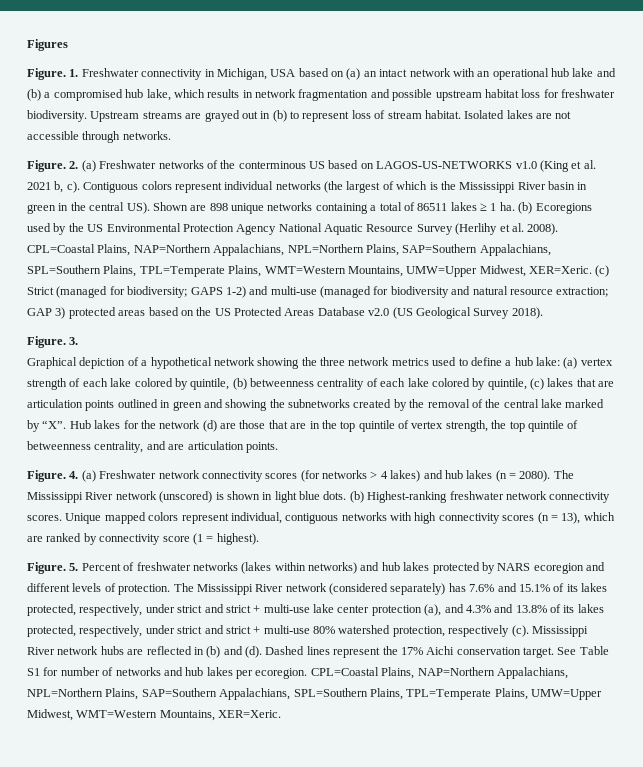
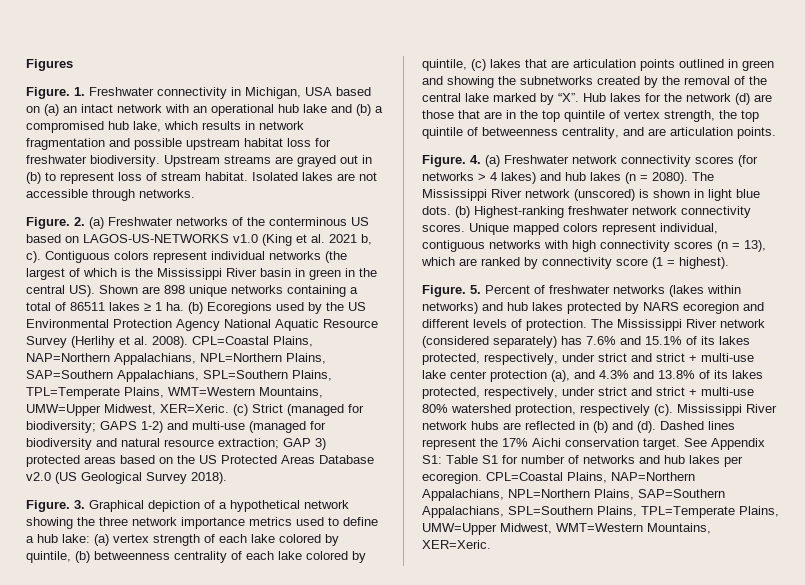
(79, 341) // -> (85, 504) none
(390, 361) none -> [181,517,245,529] importance
(577, 651) none -> [711,438,765,450] [422,455,442,464] Appendix S1:

